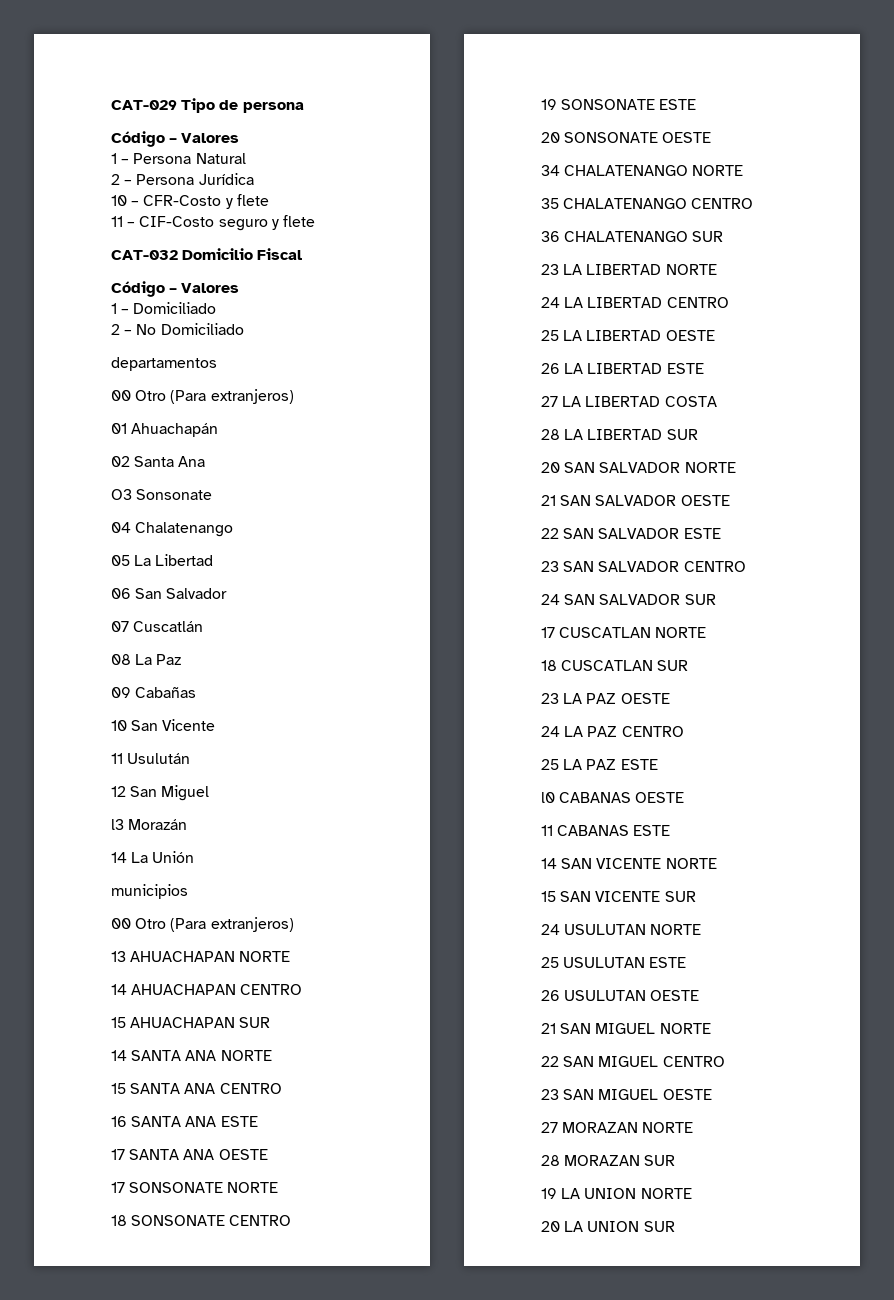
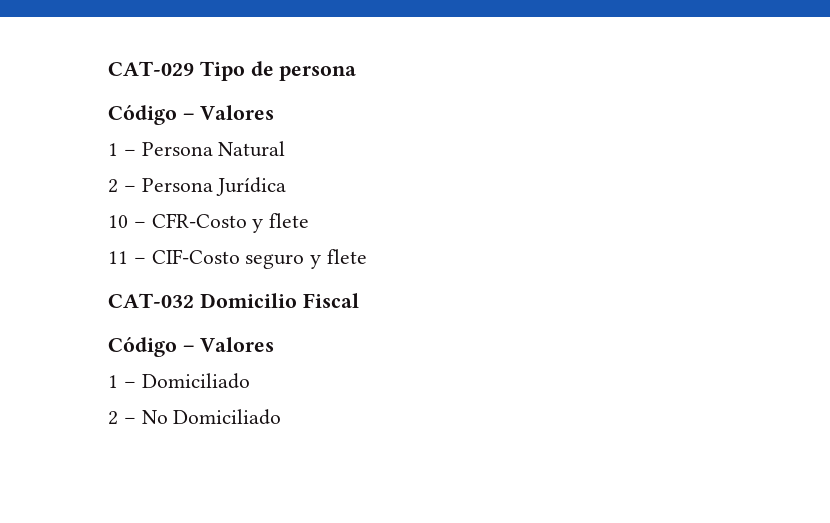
[111,357,217,371] [111,389,294,404] [111,423,219,437] [111,456,206,467] [111,489,213,500] [111,522,234,537] [111,554,214,566] [111,588,228,599] [111,621,204,632] [111,654,182,665] [111,687,197,698] [111,719,216,731] [111,753,191,764] [111,785,210,801] [111,819,188,830] [111,851,195,863] [111,884,188,899] [111,917,294,932] [111,951,291,962] [111,984,303,995] [111,1017,271,1028] [111,1050,272,1061] [111,1083,282,1094] [111,1116,258,1127] [111,1149,268,1160] [111,1182,279,1193] [111,1215,292,1226] [541,99,697,110] [541,132,712,143] [541,165,744,176] [541,198,754,209] [541,231,724,242] [541,264,717,275] [541,297,729,308] [541,330,715,341] [541,363,704,374] [541,396,717,407] [541,429,698,440] [541,462,736,473] [541,495,730,506] [541,528,721,539] [541,561,746,572] [541,594,716,605] [541,627,707,638] [541,660,689,671] [541,693,670,704] [541,726,684,737] [541,759,658,770] [541,792,685,803] [541,825,671,836] [541,858,717,869] [541,891,696,902] [541,924,702,935] [541,957,687,968] [541,990,700,1001] [541,1023,711,1034] [541,1056,725,1067] [541,1089,712,1100] [541,1122,694,1133] [541,1155,676,1166] [541,1188,692,1199] [541,1221,675,1232] // departamentos // 00 Otro (Para extranjeros) // 01 Ahuachapán // 02 Santa Ana // O3 Sonsonate // 04 Chalatenango // 05 La Libertad // 06 San Salvador // 07 Cuscatlán // 08 La Paz // 09 Cabañas // 10 San Vicente // 11 Usulután // 12 San Miguel // l3 Morazán // 14 La Unión // municipios // 00 Otro (Para extranjeros) // 13 AHUACHAPAN NORTE // 14 AHUACHAPAN CENTRO // 15 AHUACHAPAN SUR // 14 SANTA ANA NORTE // 15 SANTA ANA CENTRO // 16 SANTA ANA ESTE // 17 SANTA ANA OESTE // 17 SONSONATE NORTE // 18 SONSONATE CENTRO // 19 SONSONATE ESTE // 20 SONSONATE OESTE // 34 CHALATENANGO NORTE // 35 CHALATENANGO CENTRO // 36 CHALATENANGO SUR // 23 LA LIBERTAD NORTE // 24 LA LIBERTAD CENTRO // 25 LA LIBERTAD OESTE // 26 LA LIBERTAD ESTE // 27 LA LIBERTAD COSTA // 28 LA LIBERTAD SUR // 20 SAN SALVADOR NORTE // 21 SAN SALVADOR OESTE // 22 SAN SALVADOR ESTE // 23 SAN SALVADOR CENTRO // 24 SAN SALVADOR SUR // 17 CUSCATLAN NORTE // 18 CUSCATLAN SUR // 23 LA PAZ OESTE // 24 LA PAZ CENTRO // 25 LA PAZ ESTE // l0 CABANAS OESTE // 11 CABANAS ESTE // 14 SAN VICENTE NORTE // 15 SAN VICENTE SUR // 24 USULUTAN NORTE // 25 USULUTAN ESTE // 26 USULUTAN OESTE // 21 SAN MIGUEL NORTE // 22 SAN MIGUEL CENTRO // 23 SAN MIGUEL OESTE // 27 MORAZAN NORTE // 28 MORAZAN SUR // 19 LA UNION NORTE // 20 LA UNION SUR -> (282, 417) none

